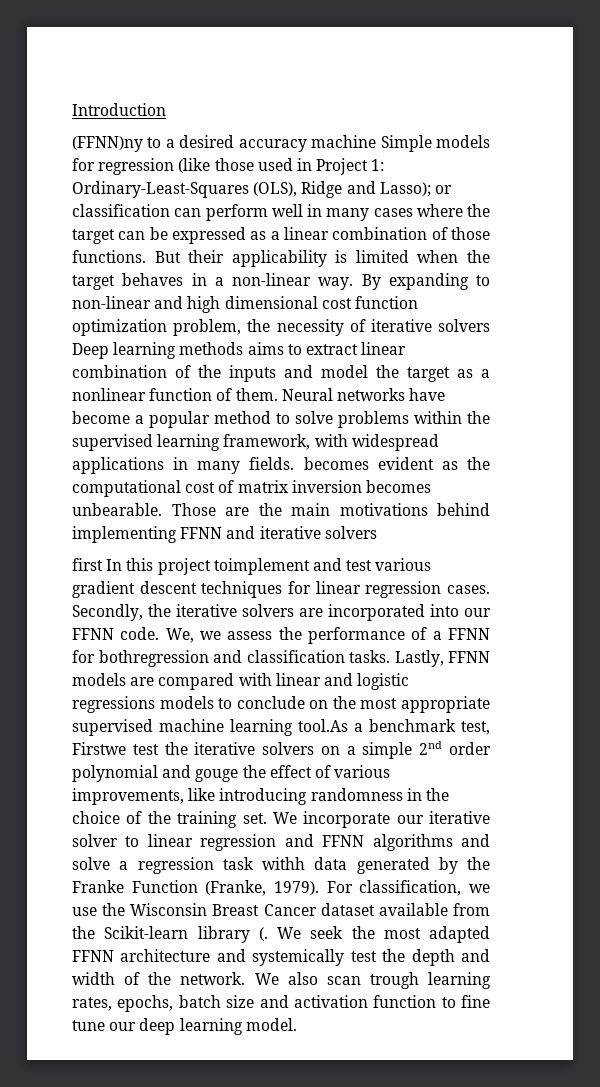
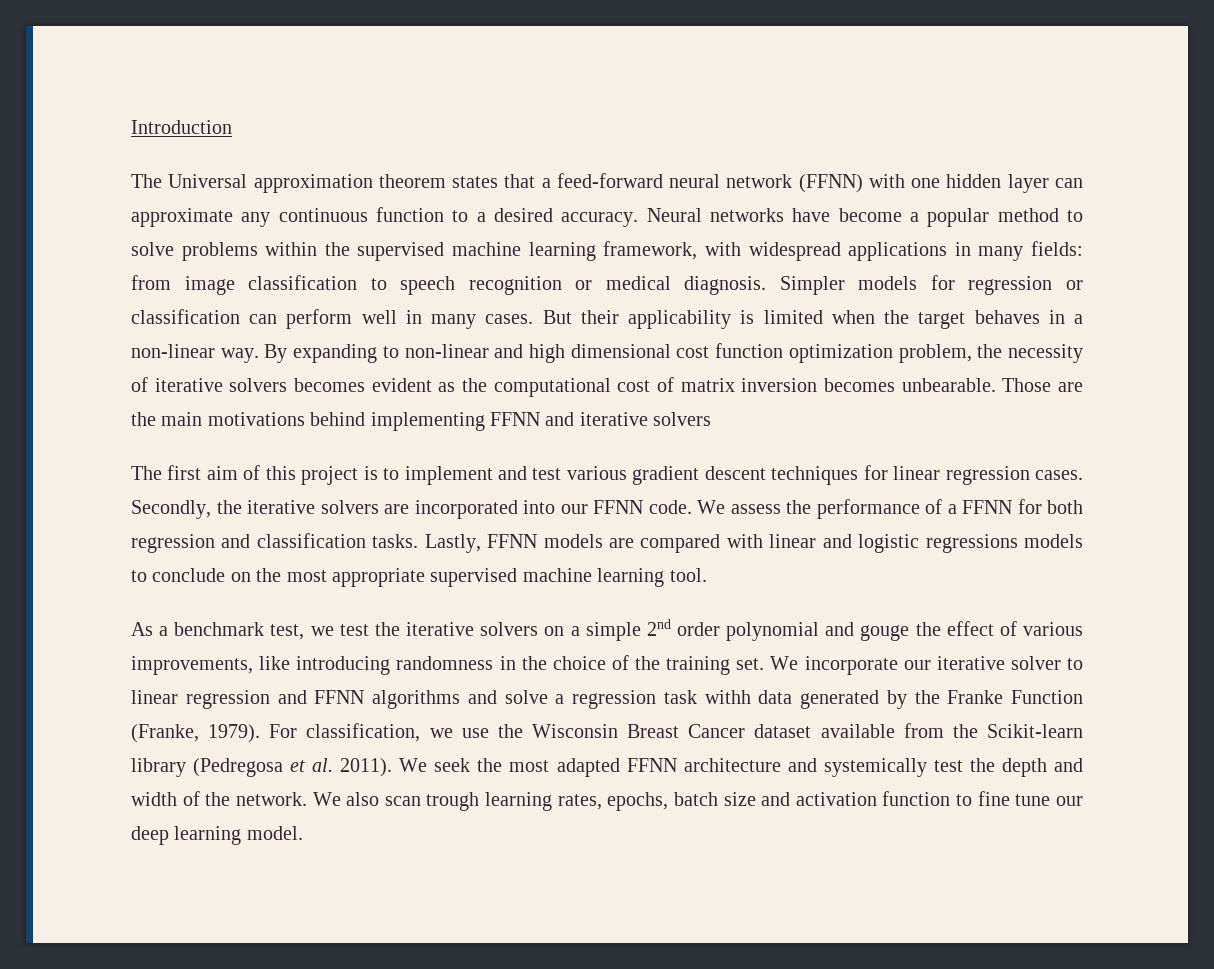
[72,135,490,152] [72,158,385,175] [72,181,431,198] (FFNN)ny to a desired accuracy machine Simple models for regression (like those used in Project 1: Ordinary-Least-Squares (OLS), Ridge and Lasso); -> [131,173,1083,193] [131,207,1084,227] [131,241,1083,261] [131,275,1053,295] The Universal approximation theorem states that a feed-forward neural network (FFNN) with one hidden layer can approximate any continuous function to a desired accuracy. Neural networks have become a popular method to solve problems within the supervised machine learning framework, with widespread applications in many fields: from image classification to speech recognition or medical diagnosis. Simpler models for regression
[373,204,490,217] [72,227,490,244] [72,250,146,263] cases where the target can be expressed as a linear combination of those functions. -> [485,314,534,324] cases.
[72,342,407,359] [72,365,490,382] [72,388,446,401] [72,411,490,428] [72,434,439,451] [72,457,295,474] Deep learning methods aims to extract linear combination of the inputs and model the target as a nonlinear function of them. Neural networks have become a popular method to solve problems within the supervised learning framework, with widespread applications in many fields. -> (288, 385) none
[72,558,310,575] first In this project toimplement -> [131,465,493,485] The first aim of this project is to implement
[165,628,221,643] We, we -> [697,500,725,514] We
[98,650,209,667] bothregression -> [1047,500,1083,514] [131,534,215,553] both regression
[298,719,348,732] tool.As -> [669,568,707,582] [131,622,153,636] tool. // As
[72,742,126,755] Firstwe -> [310,626,334,636] we
[258,927,268,941] (. -> [193,758,393,777] (Pedregosa et al. 2011).

